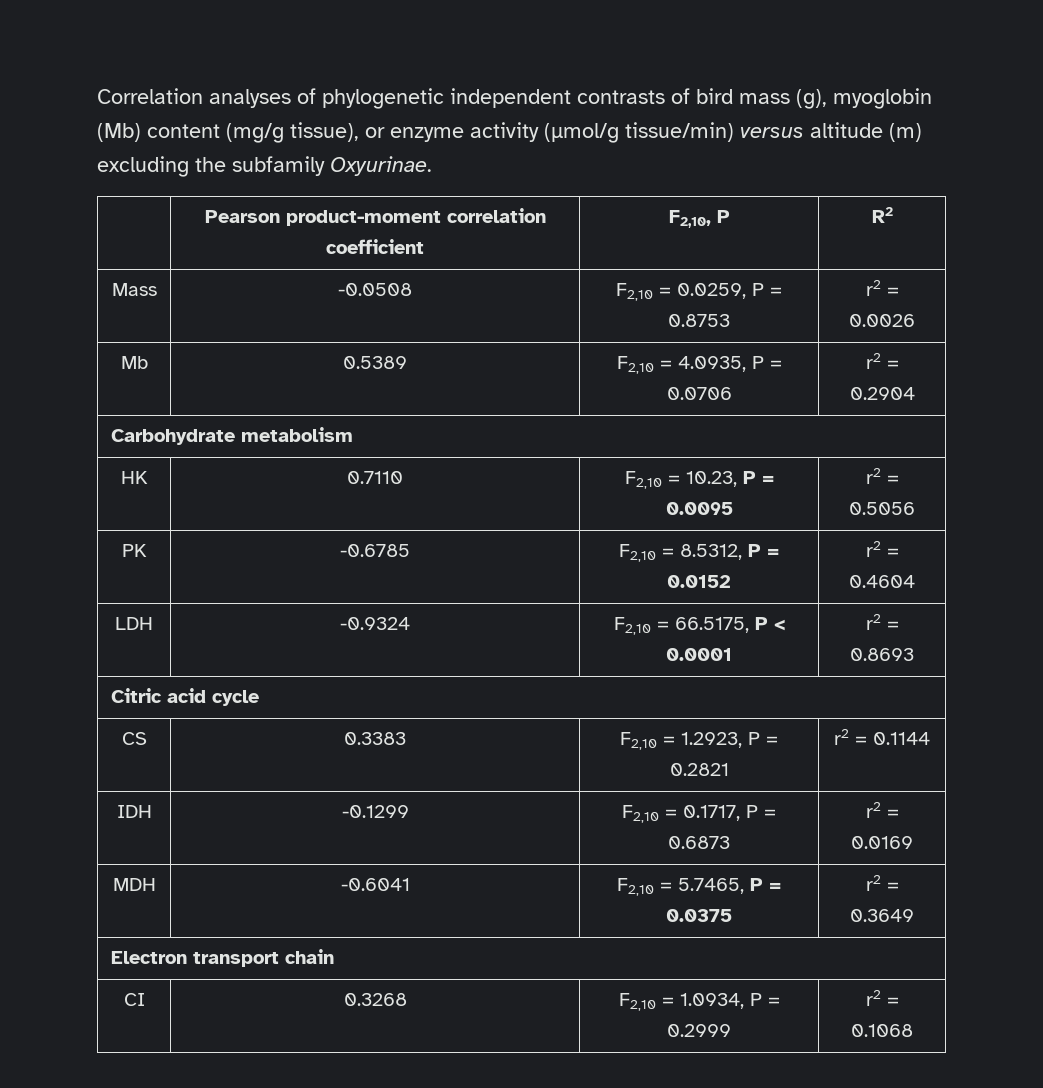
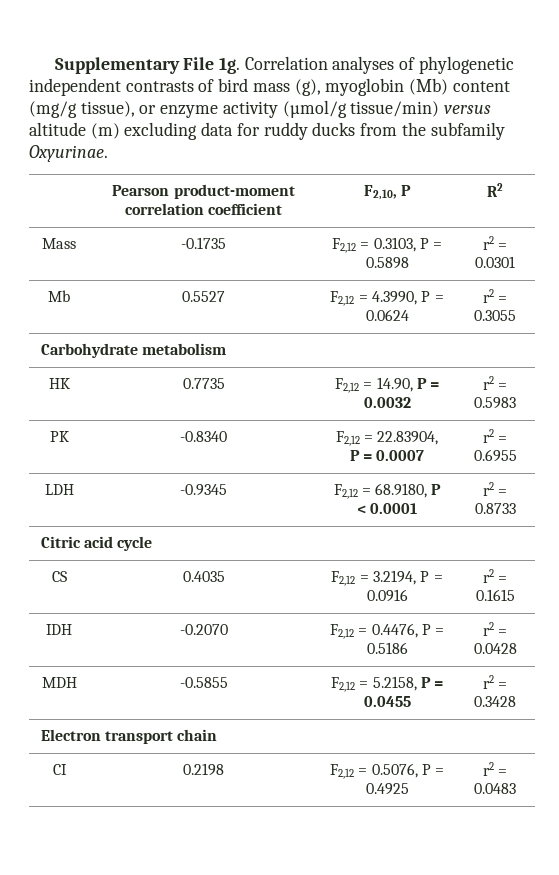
(97, 96) none -> [54,57,241,74] Supplementary File 1g.
(189, 166) none -> [201,122,398,140] data for ruddy ducks from
[338,283,412,296] [616,283,782,301] [668,314,730,327] [865,280,899,296] [849,314,915,327] -0.0508 | F2,10 = 0.0259, P = 0.8753 | r2 = 0.0026 -> [181,237,226,249] [331,237,443,253] [365,257,409,269] [482,236,508,250] [475,256,515,268] -0.1735 | F2,12 = 0.3103, P = 0.5898 | r2 = 0.0301
[343,356,407,369] [616,356,782,374] [666,387,732,400] [865,353,899,369] [849,387,915,400] 0.5389 | F2,10 = 4.0935, P = 0.0706 | r2 = 0.2904 -> [182,291,225,302] [330,291,444,306] [365,309,409,321] [482,289,508,303] [474,310,516,321] 0.5527 | F2,12 = 4.3990, P = 0.0624 | r2 = 0.3055
[347,471,403,484] [624,471,774,489] [665,502,733,515] [865,468,899,484] [849,502,915,515] 0.7110 | F2,10 = 10.23, P = 0.0095 | r2 = 0.5056 -> [182,378,225,389] [334,377,440,393] [363,397,411,408] [482,376,508,390] [474,397,516,409] 0.7735 | F2,12 = 14.90, P = 0.0032 | r2 = 0.5983
[340,544,410,557] [619,544,779,562] [667,575,731,588] [865,541,899,557] [849,575,915,588] -0.6785 | F2,10 = 8.5312, P = 0.0152 | r2 = 0.4604 -> [180,431,227,442] [335,431,439,446] [349,450,425,461] [482,429,508,443] [473,449,517,462] -0.8340 | F2,12 = 22.83904, P = 0.0007 | r2 = 0.6955
[340,617,410,630] [613,617,749,635] -0.9324 | F2,10 = 66.5175, -> [180,484,227,496] [333,483,428,499] -0.9345 | F2,12 = 68.9180,
[850,648,914,661] 0.8693 -> [474,503,516,514] 0.8733
[344,732,406,745] [620,732,778,750] [669,763,729,776] [834,729,930,745] 0.3383 | F2,10 = 1.2923, P = 0.2821 | r2 = 0.1144 -> [182,571,225,582] [331,570,443,586] [366,589,408,602] [482,569,508,583] [475,589,515,601] 0.4035 | F2,12 = 3.2194, P = 0.0916 | r2 = 0.1615
[341,805,409,818] [622,805,776,823] [668,836,730,849] [865,802,899,818] [851,836,913,849] -0.1299 | F2,10 = 0.1717, P = 0.6873 | r2 = 0.0169 -> [179,624,228,635] [329,623,445,639] [366,642,408,654] [482,622,508,636] [473,643,517,654] -0.2070 | F2,12 = 0.4476, P = 0.5186 | r2 = 0.0428
[340,878,410,891] [617,878,781,896] [666,909,732,922] [865,875,899,891] [850,909,914,922] -0.6041 | F2,10 = 5.7465, P = 0.0375 | r2 = 0.3649 -> [179,677,228,688] [330,676,444,692] [363,696,411,707] [482,675,508,689] [474,696,516,707] -0.5855 | F2,12 = 5.2158, P = 0.0455 | r2 = 0.3428
[343,993,407,1006] [618,993,780,1011] [667,1024,731,1037] [865,990,899,1006] [851,1024,913,1037] 0.3268 | F2,10 = 1.0934, P = 0.2999 | r2 = 0.1068 -> [183,763,224,776] [329,763,445,779] [365,783,409,795] [482,762,508,776] [474,783,516,794] 0.2198 | F2,12 = 0.5076, P = 0.4925 | r2 = 0.0483

